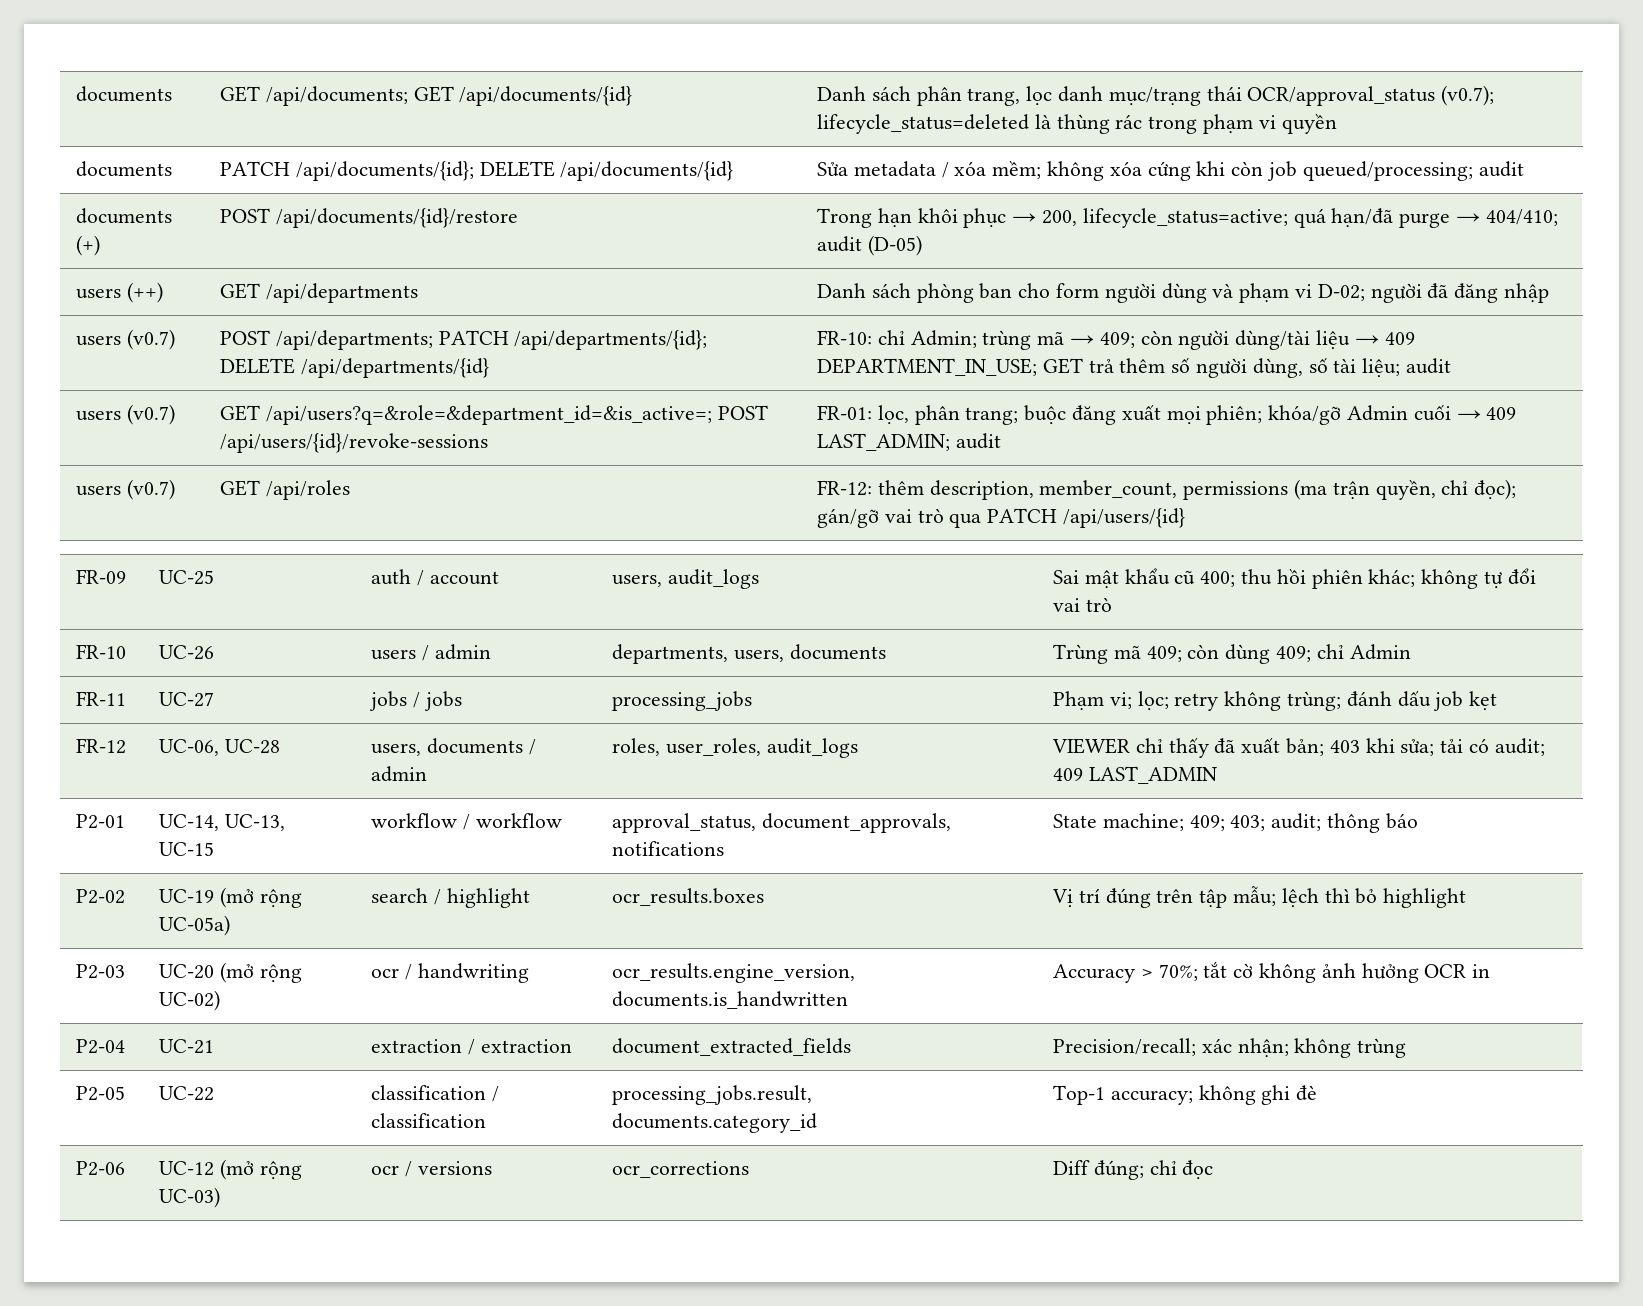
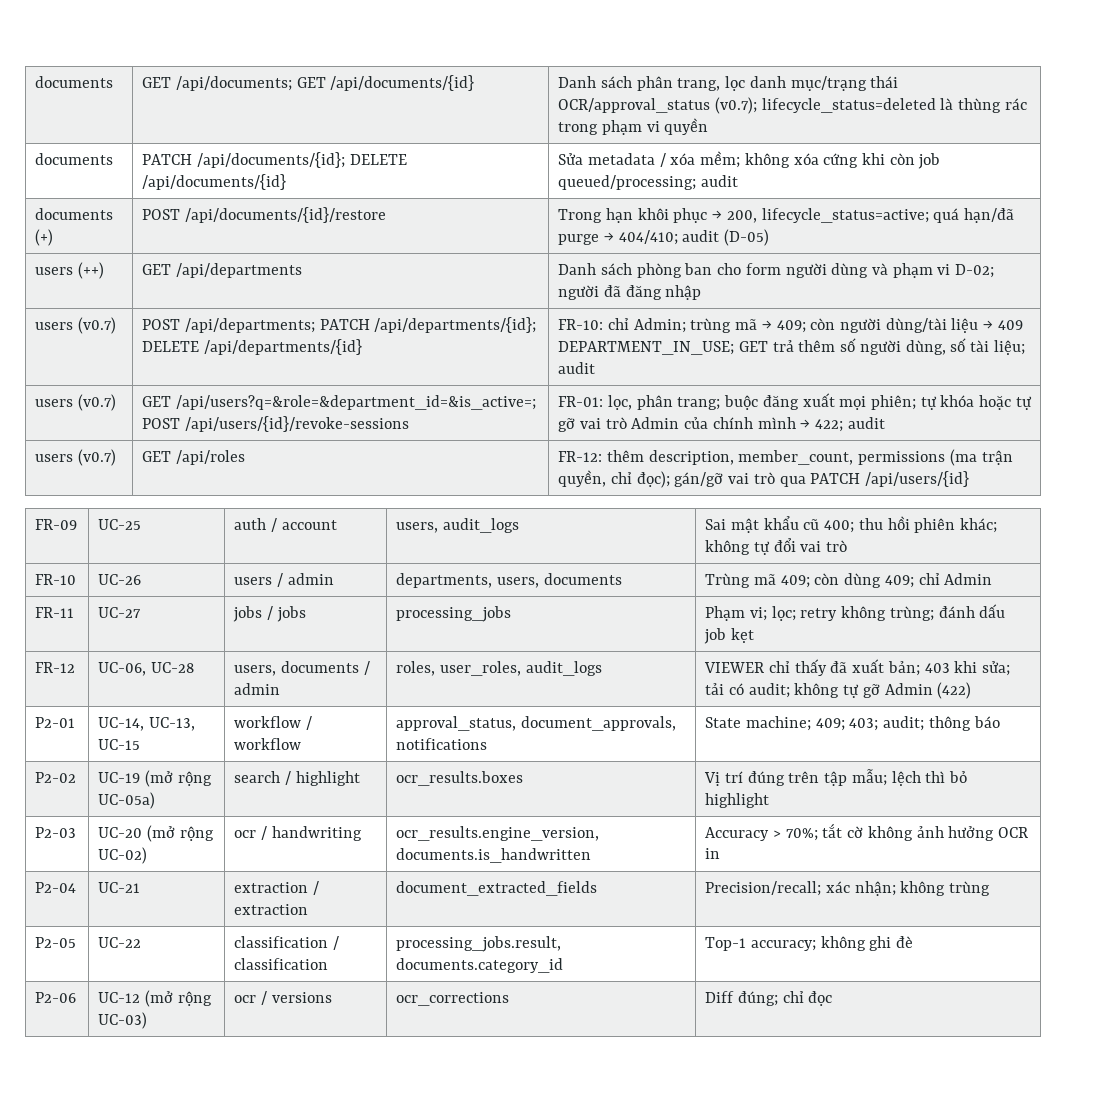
[1268,405,1517,425] [817,433,951,451] khóa/gỡ Admin cuối → 409 LAST_ADMIN; -> [920,395,1032,410] [558,417,843,432] tự khóa hoặc tự gỡ vai trò Admin của chính mình → 422;
[1053,766,1217,784] 409 LAST_ADMIN -> [794,682,972,699] không tự gỡ Admin (422)

